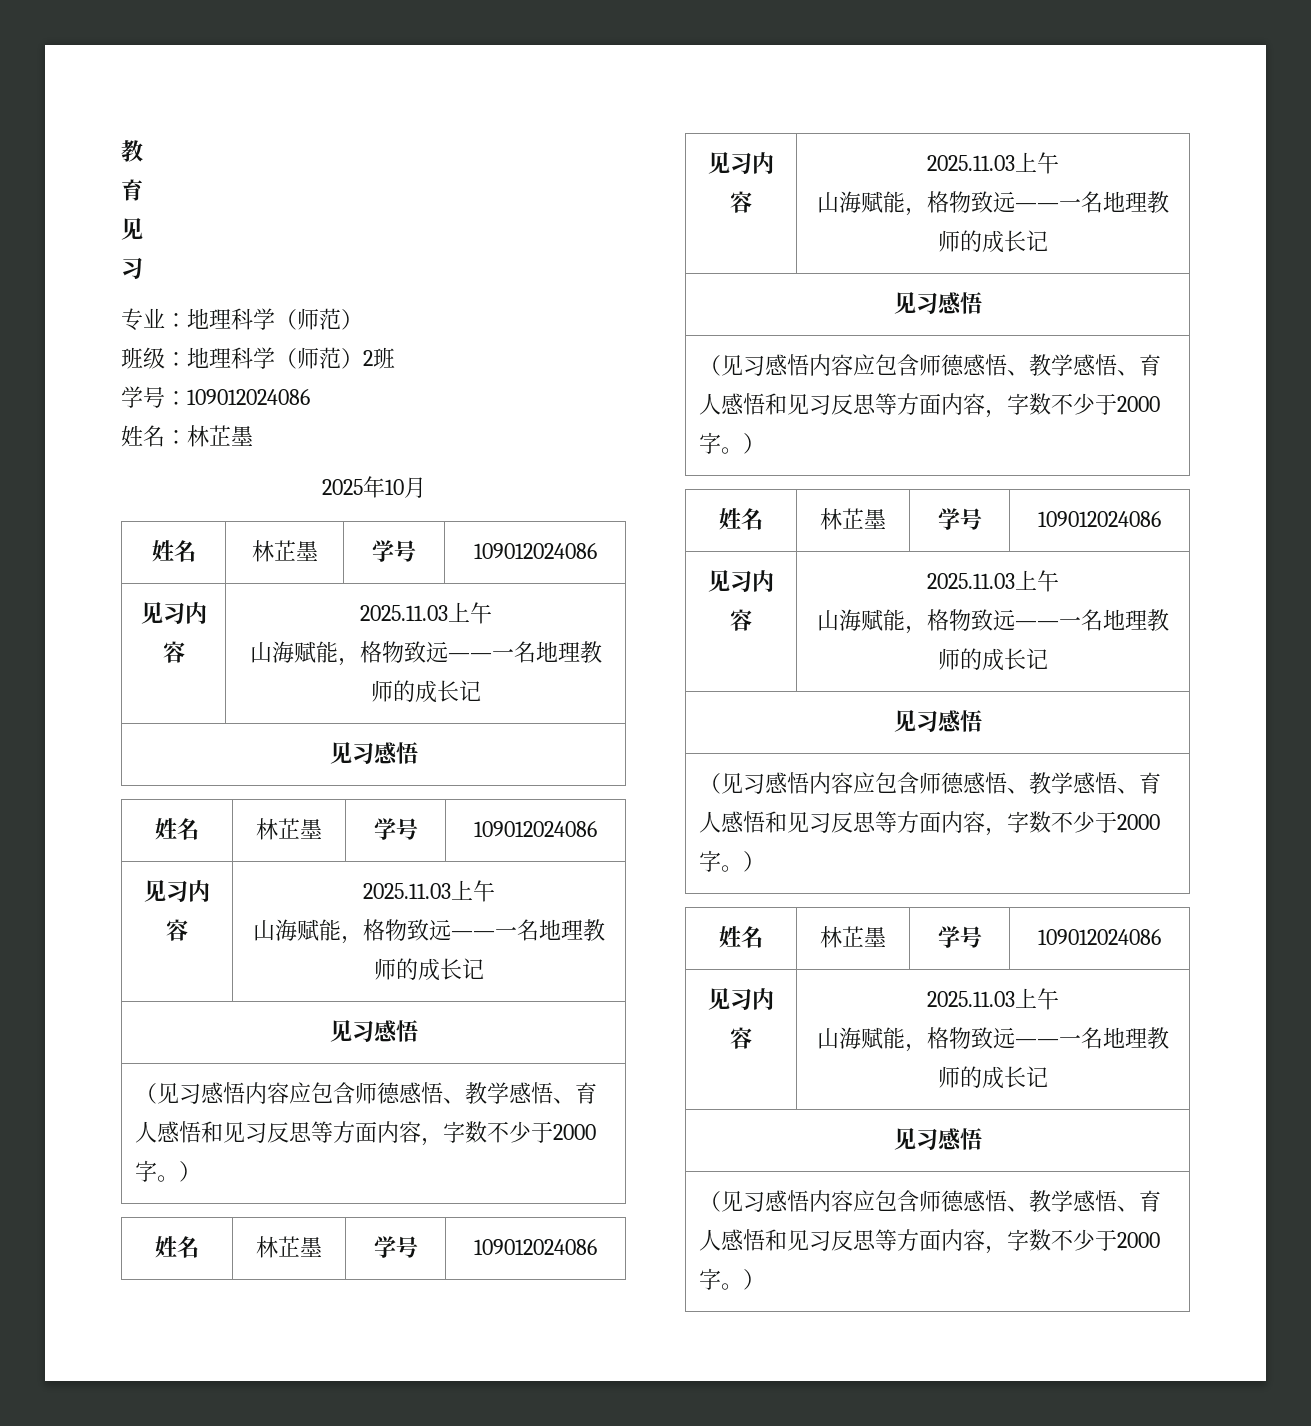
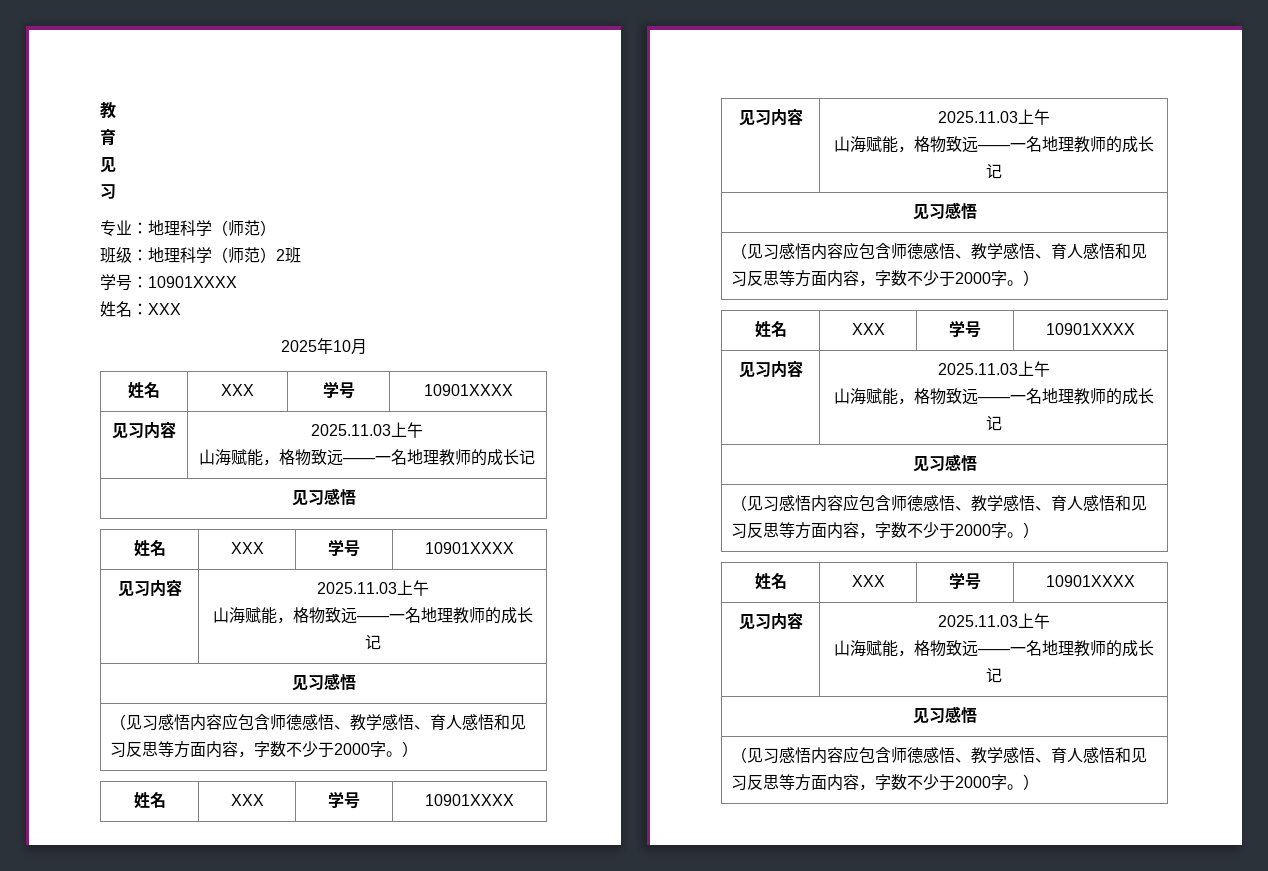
[187,389,310,405] 109012024086 -> [148,276,237,288] 10901XXXX
[187,425,253,447] 林芷墨 -> [148,303,181,315] XXX
[251,540,318,562] [372,540,416,562] [473,543,597,559] 林芷墨 | 学号 | 109012024086 -> [221,384,254,396] [322,381,355,399] [423,384,513,396] XXX | 学号 | 10901XXXX
[256,818,322,840] [373,818,418,840] [474,821,597,837] 林芷墨 | 学号 | 109012024086 -> [230,542,264,554] [328,539,360,557] [425,542,514,554] XXX | 学号 | 10901XXXX
[256,1236,322,1258] [373,1236,418,1258] [474,1239,597,1255] 林芷墨 | 学号 | 109012024086 -> [230,794,264,806] [328,791,360,809] [425,794,514,806] XXX | 学号 | 10901XXXX
[820,508,886,530] [937,508,982,530] [1038,511,1161,527] 林芷墨 | 学号 | 109012024086 -> [851,323,885,335] [949,320,981,338] [1046,323,1135,335] XXX | 学号 | 10901XXXX
[820,926,886,948] [937,926,982,948] [1038,929,1161,945] 林芷墨 | 学号 | 109012024086 -> [851,575,885,587] [949,572,981,590] [1046,575,1135,587] XXX | 学号 | 10901XXXX

